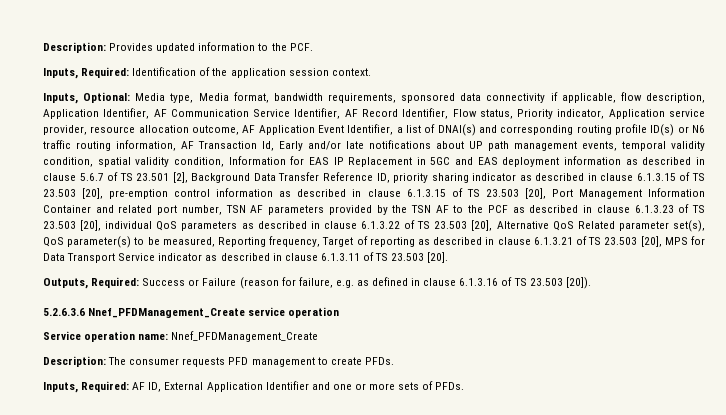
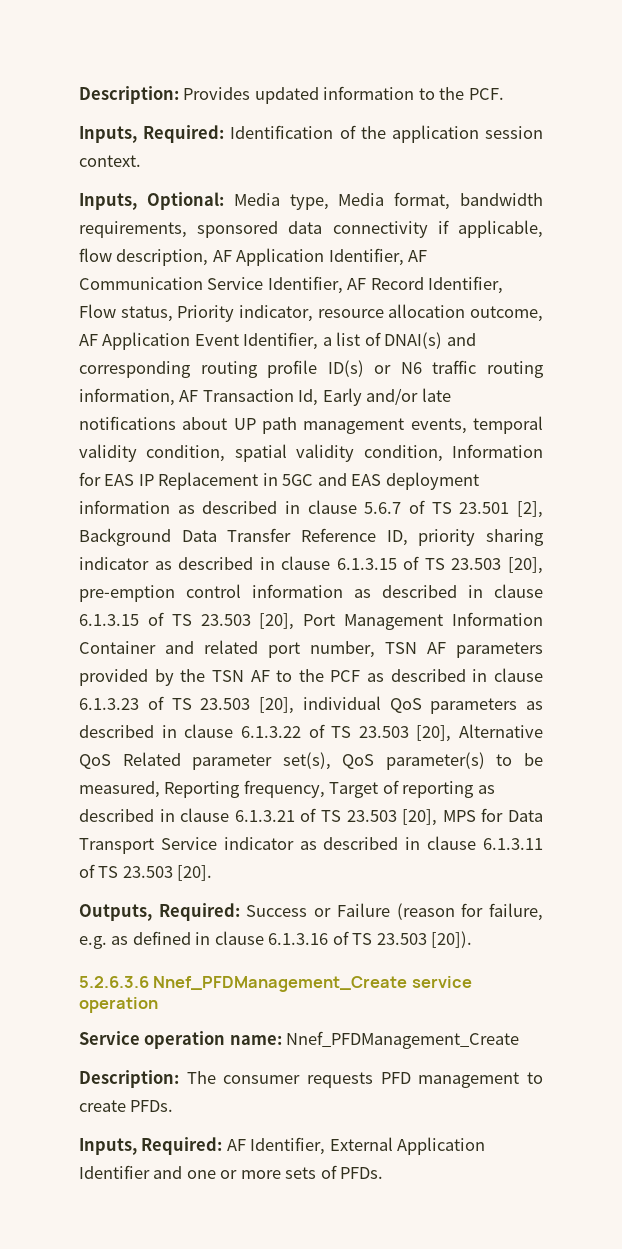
(705, 98) none -> [212,250,232,262] AF
[608,109,705,119] [43,125,87,135] Application service provider, -> (313, 313) none
[148,382,162,392] ID, -> [250,1137,326,1155] Identifier,

